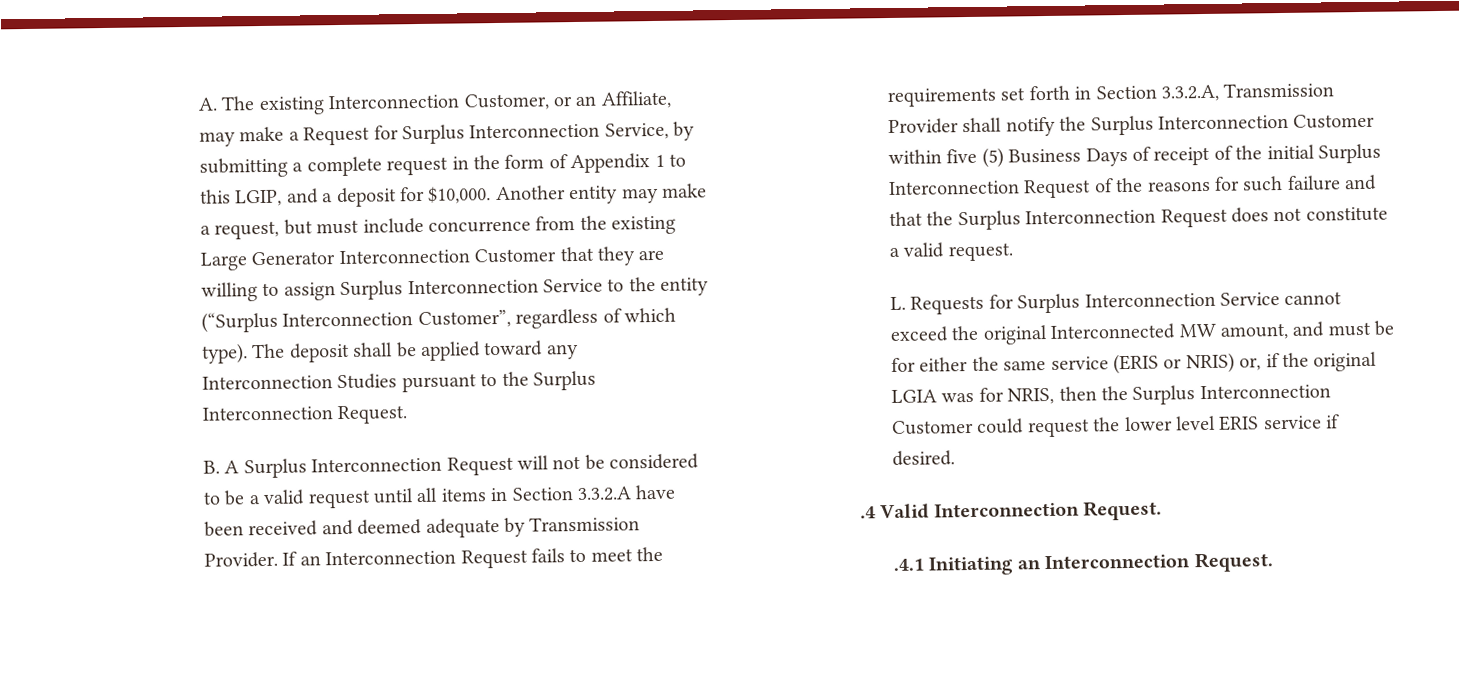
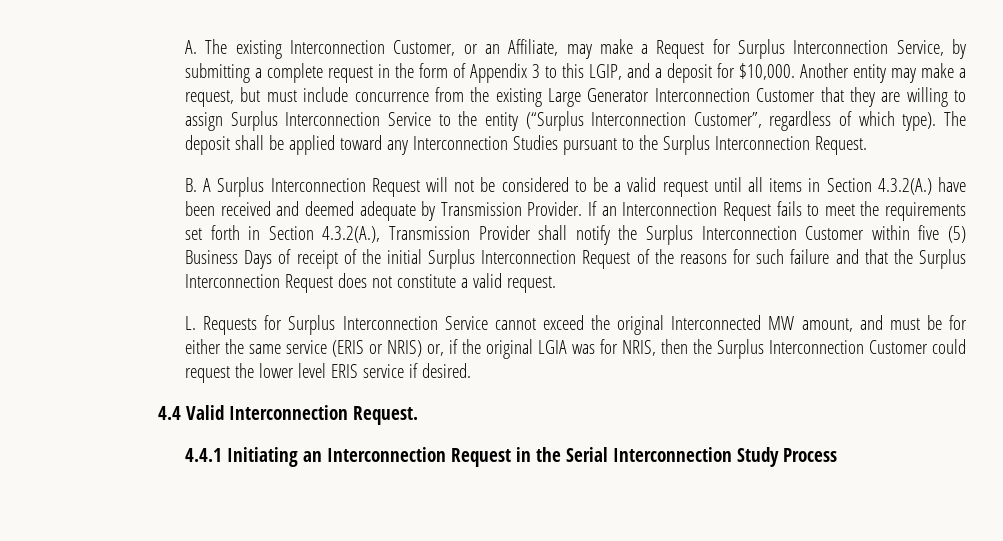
[654,154,665,167] 1 -> [532,64,541,78] 3
[577,486,633,502] 3.3.2.A -> [877,178,932,195] 4.3.2(A.)
[1161,84,1220,102] 3.3.2.A, -> [322,226,381,243] 4.3.2(A.),
[860,506,877,519] .4 -> [158,406,182,420] 4.4
[893,558,925,571] .4.1 -> [185,448,223,462] 4.4.1
[1193,552,1273,573] Request. -> [451,447,838,467] Request in the Serial Interconnection Study Process

